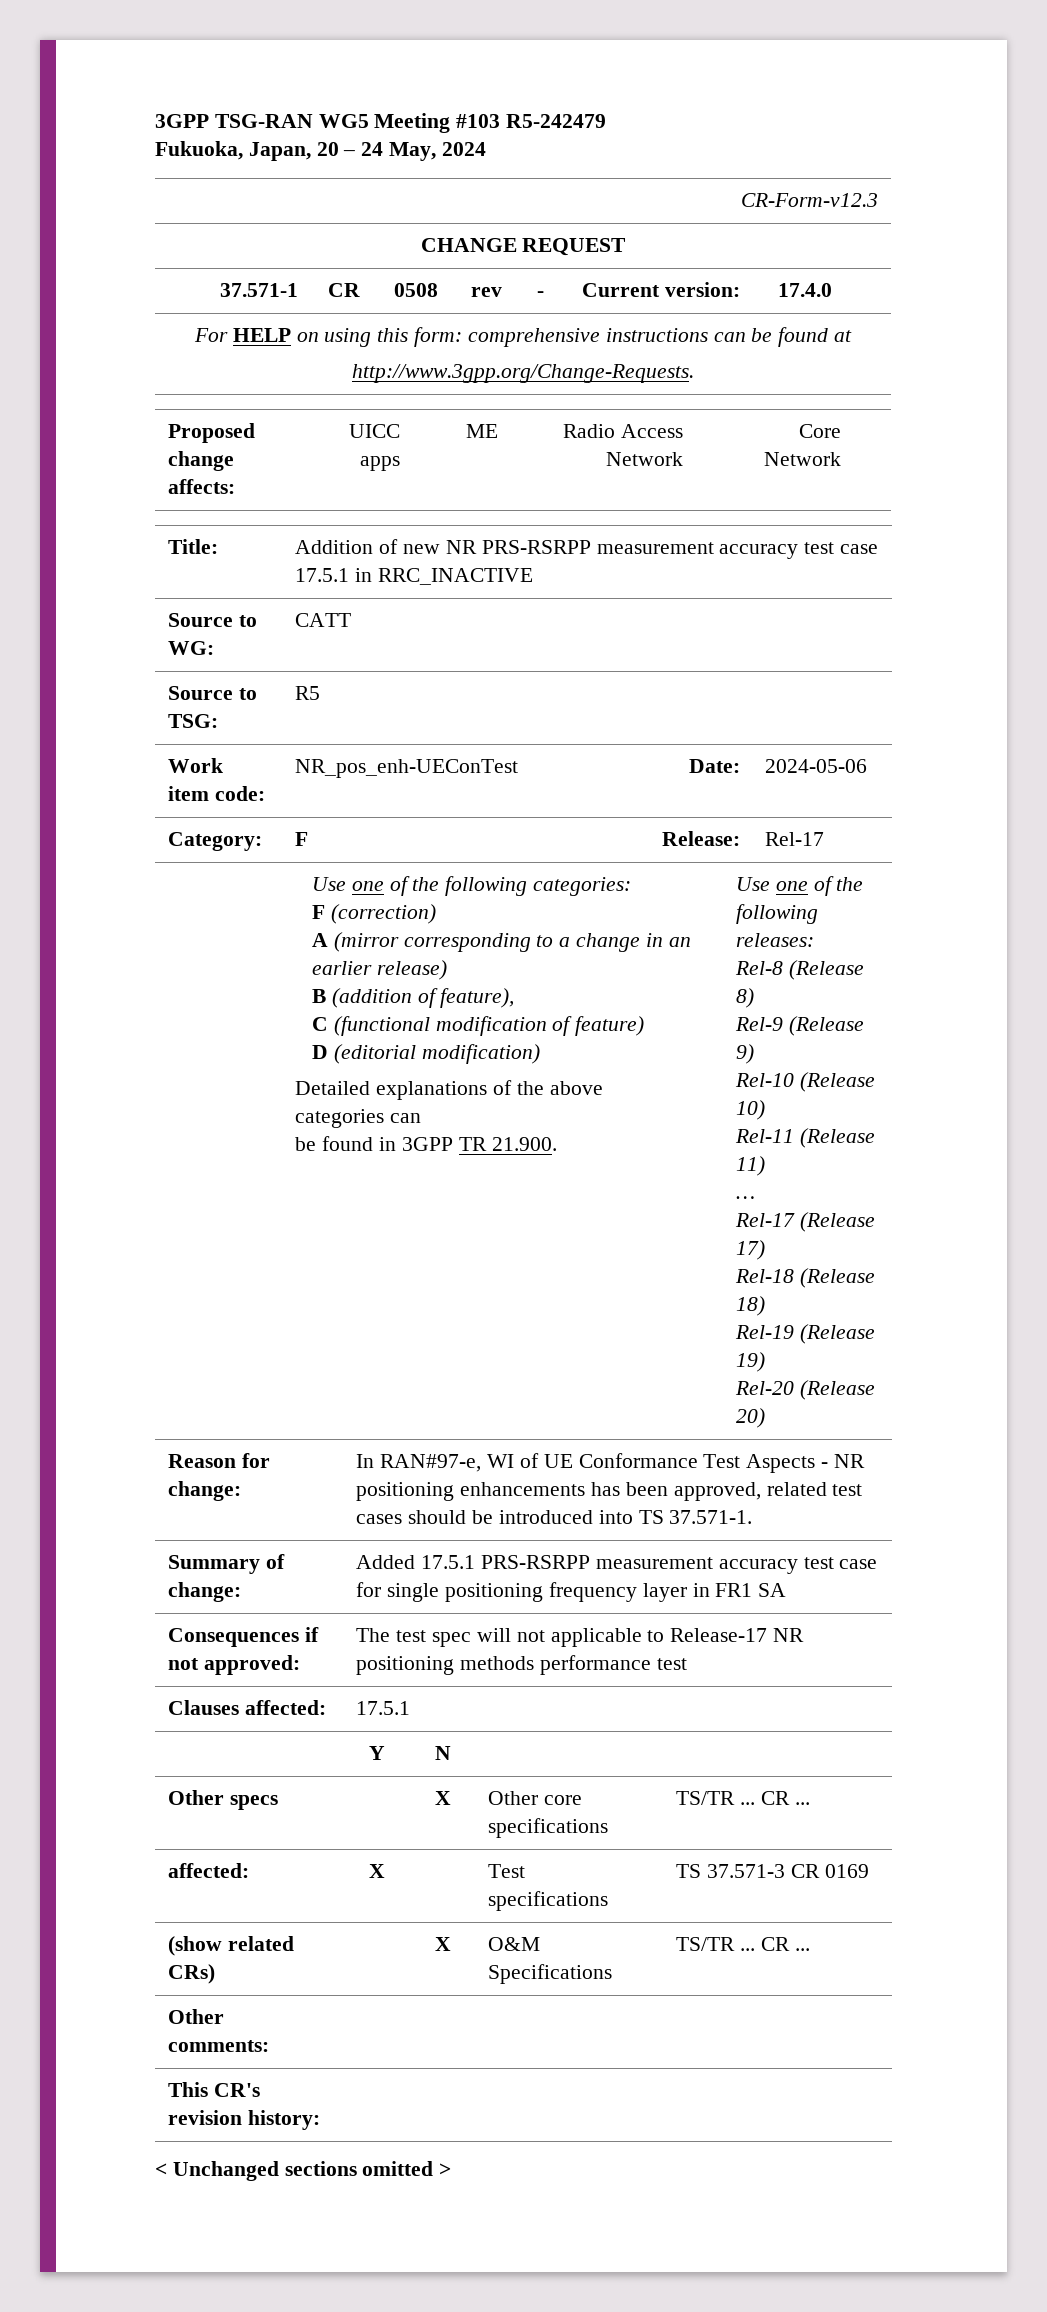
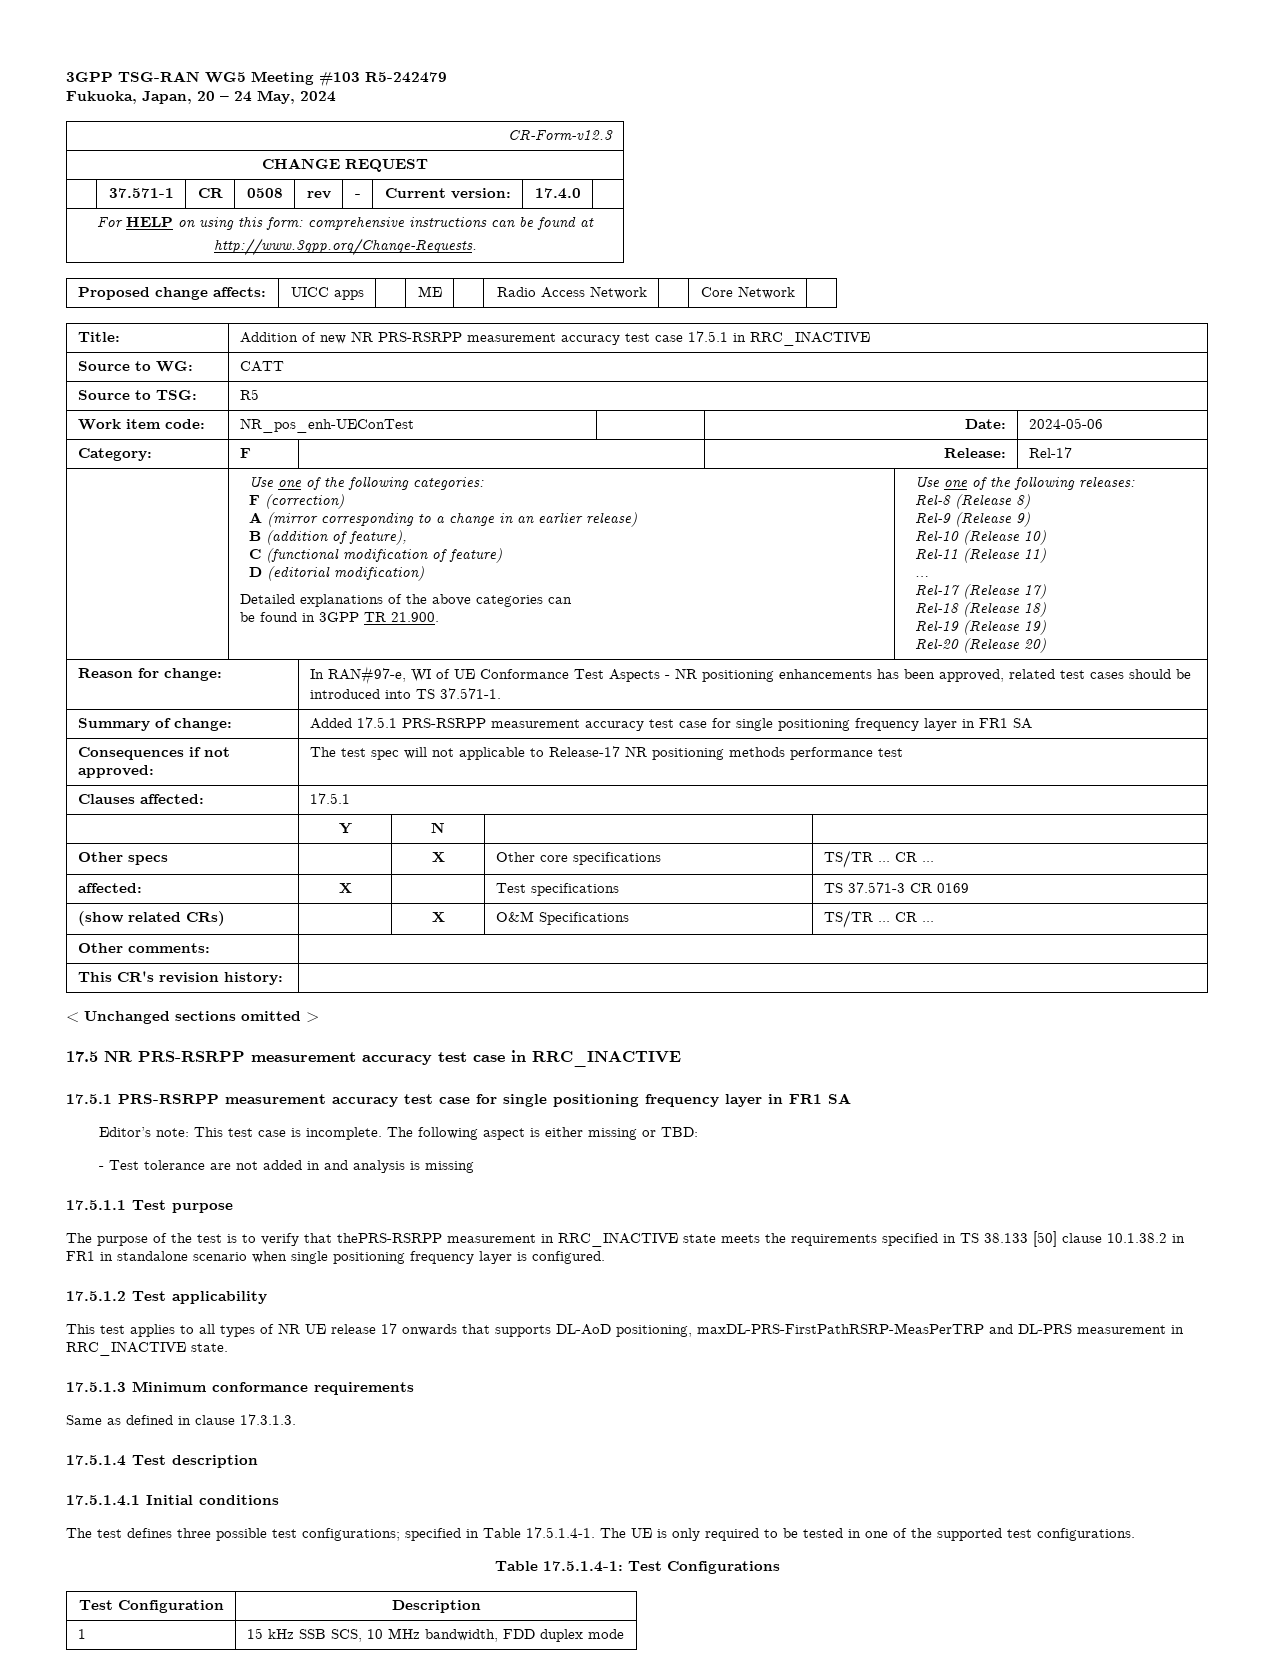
(452, 2169) none -> [66,1050,681,1067] [66,1093,851,1107] [98,1127,698,1140] [98,1160,474,1173] [66,1200,233,1213] [66,1231,1185,1247] [66,1251,605,1264] [66,1291,267,1304] [66,1323,1184,1337] [66,1341,228,1356] [66,1381,414,1395] [66,1414,296,1425] [66,1455,258,1468] [66,1495,279,1506] [66,1527,1135,1541] [494,1561,780,1574] [78,1600,224,1613] [391,1600,481,1613] [77,1629,86,1639] [246,1628,624,1642] // 17.5 NR PRS-RSRPP measurement accuracy test case in RRC_INACTIVE // 17.5.1 PRS-RSRPP measurement accuracy test case for single positioning frequency layer in FR1 SA // Editor’s note: This test case is incomplete. The following aspect is either missing or TBD: // - Test tolerance are not added in and analysis is missing // 17.5.1.1 Test purpose // The purpose of the test is to verify that thePRS-RSRPP measurement in RRC_INACTIVE state meets the requirements specified in TS 38.133 [50] clause 10.1.38.2 in FR1 in standalone scenario when single positioning frequency layer is configured. // 17.5.1.2 Test applicability // This test applies to all types of NR UE release 17 onwards that supports DL-AoD positioning, maxDL-PRS-FirstPathRSRP-MeasPerTRP and DL-PRS measurement in RRC_INACTIVE state. // 17.5.1.3 Minimum conformance requirements // Same as defined in clause 17.3.1.3. // 17.5.1.4 Test description // 17.5.1.4.1 Initial conditions // The test defines three possible test configurations; specified in Table 17.5.1.4-1. The UE is only required to be tested in one of the supported test configurations. // Table 17.5.1.4-1: Test Configurations // Test Configuration | Description // 1 | 15 kHz SSB SCS, 10 MHz bandwidth, FDD duplex mode

